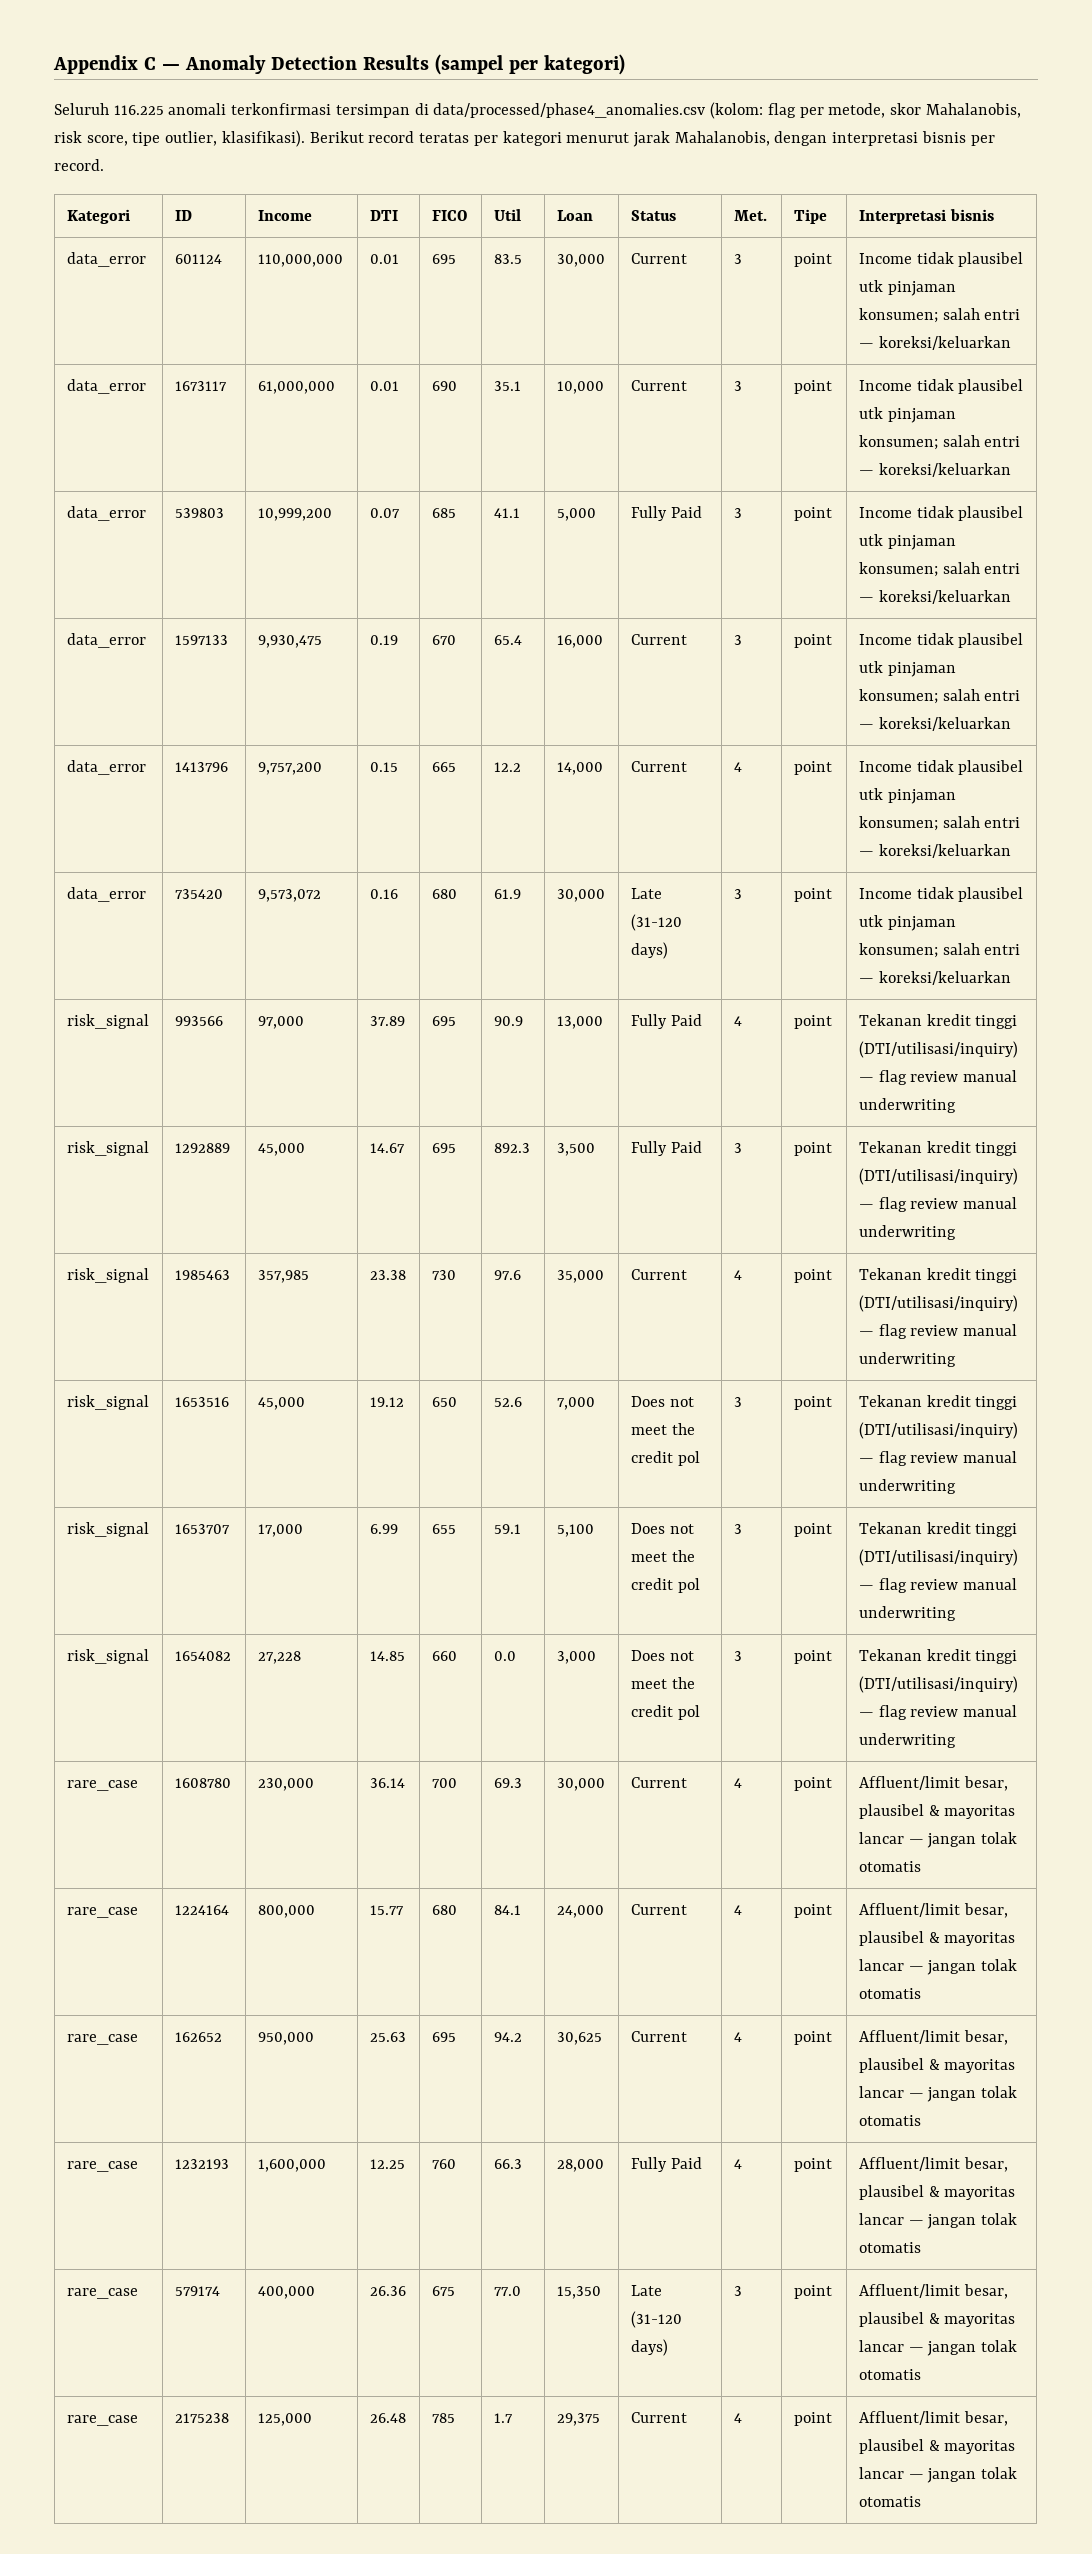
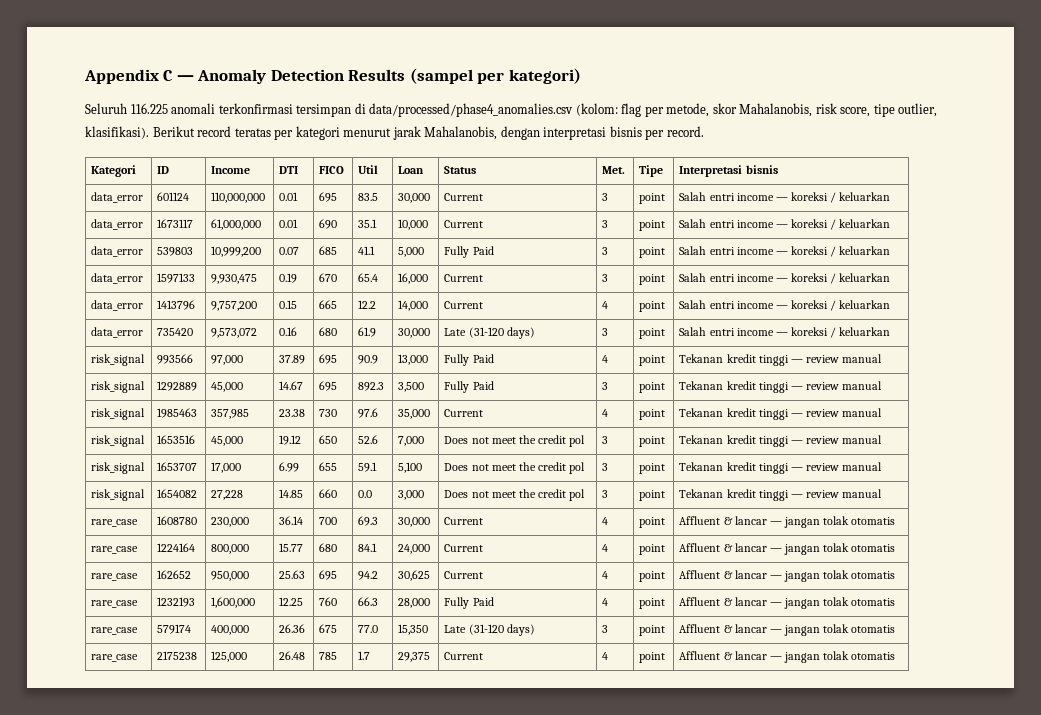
[858,252,1024,267] [858,280,956,296] [858,308,1021,323] [858,336,1011,350] Income tidak plausibel utk pinjaman konsumen; salah entri — koreksi/keluarkan -> [679,192,891,203] Salah entri income — koreksi / keluarkan
[858,379,1024,394] [858,407,956,423] [858,435,1021,450] [858,463,1011,477] Income tidak plausibel utk pinjaman konsumen; salah entri — koreksi/keluarkan -> [679,219,891,230] Salah entri income — koreksi / keluarkan
[858,506,1024,521] [858,534,956,550] [858,562,1021,577] [858,590,1011,604] Income tidak plausibel utk pinjaman konsumen; salah entri — koreksi/keluarkan -> [679,246,891,257] Salah entri income — koreksi / keluarkan
[858,633,1024,648] [858,661,956,677] [858,689,1021,704] [858,717,1011,731] Income tidak plausibel utk pinjaman konsumen; salah entri — koreksi/keluarkan -> [679,273,891,284] Salah entri income — koreksi / keluarkan
[858,760,1024,775] [858,788,956,804] [858,816,1021,831] [858,844,1011,858] Income tidak plausibel utk pinjaman konsumen; salah entri — koreksi/keluarkan -> [679,300,891,311] Salah entri income — koreksi / keluarkan
[858,887,1024,902] [858,915,956,931] [858,943,1021,958] [858,971,1011,985] Income tidak plausibel utk pinjaman konsumen; salah entri — koreksi/keluarkan -> [679,327,891,338] Salah entri income — koreksi / keluarkan
[858,1041,1018,1058] [858,1070,1018,1085] [858,1098,956,1113] (DTI/utilisasi/inquiry) — flag review manual underwriting -> [790,354,883,363] — review manual
[858,1168,1018,1185] [858,1197,1018,1212] [858,1225,956,1240] (DTI/utilisasi/inquiry) — flag review manual underwriting -> [790,381,883,390] — review manual
[858,1295,1018,1312] [858,1324,1018,1339] [858,1352,956,1367] (DTI/utilisasi/inquiry) — flag review manual underwriting -> [790,408,883,417] — review manual
[858,1422,1018,1439] [858,1451,1018,1466] [858,1479,956,1494] (DTI/utilisasi/inquiry) — flag review manual underwriting -> [790,435,883,444] — review manual
[858,1549,1018,1566] [858,1578,1018,1593] [858,1606,956,1621] (DTI/utilisasi/inquiry) — flag review manual underwriting -> [790,462,883,471] — review manual
[858,1676,1018,1693] [858,1705,1018,1720] [858,1733,956,1748] (DTI/utilisasi/inquiry) — flag review manual underwriting -> [790,489,883,498] — review manual
[858,1776,1008,1791] [858,1804,1016,1819] Affluent/limit besar, plausibel & mayoritas -> [679,516,733,525] Affluent &
[858,1903,1008,1918] [858,1931,1016,1946] Affluent/limit besar, plausibel & mayoritas -> [679,543,733,552] Affluent &
[858,2030,1008,2045] [858,2058,1016,2073] Affluent/limit besar, plausibel & mayoritas -> [679,570,733,579] Affluent &
[858,2157,1008,2172] [858,2185,1016,2200] Affluent/limit besar, plausibel & mayoritas -> [679,597,733,606] Affluent &
[858,2284,1008,2299] [858,2312,1016,2327] Affluent/limit besar, plausibel & mayoritas -> [679,624,733,633] Affluent &
[858,2411,1008,2426] [858,2439,1016,2454] Affluent/limit besar, plausibel & mayoritas -> [679,651,733,660] Affluent &

